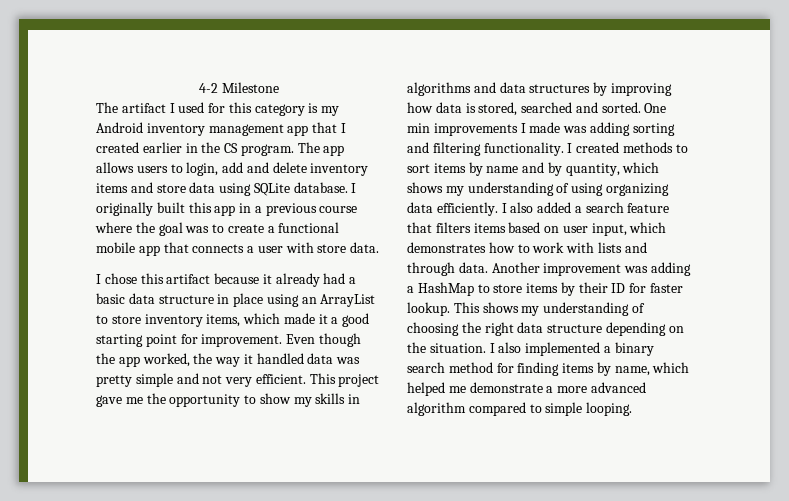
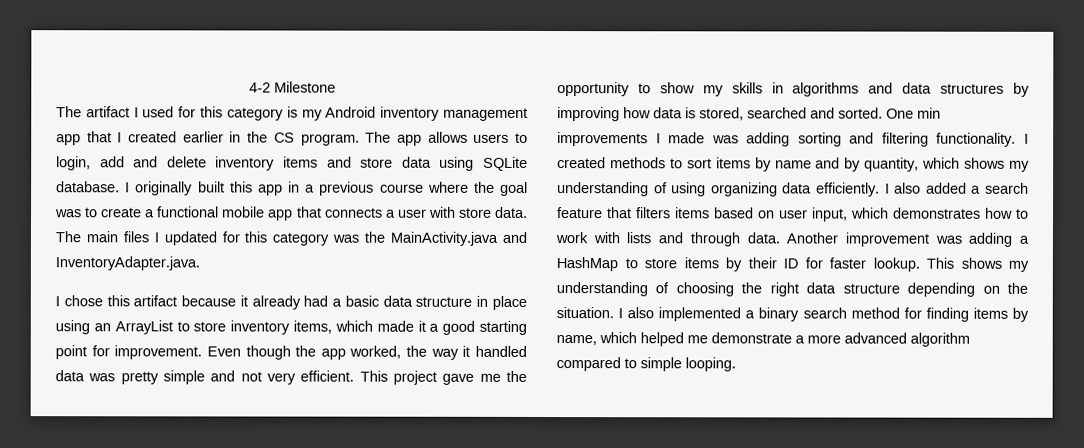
(380, 247) none -> [55,231,528,246] [55,256,200,271] The main files I updated for this category was the MainActivity.java and InventoryAdapter.java.

